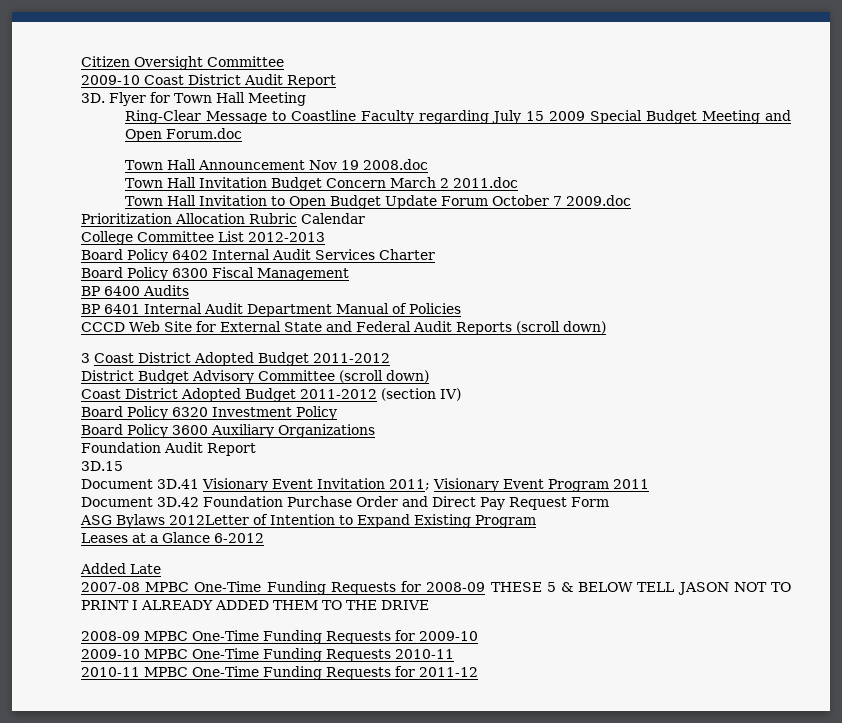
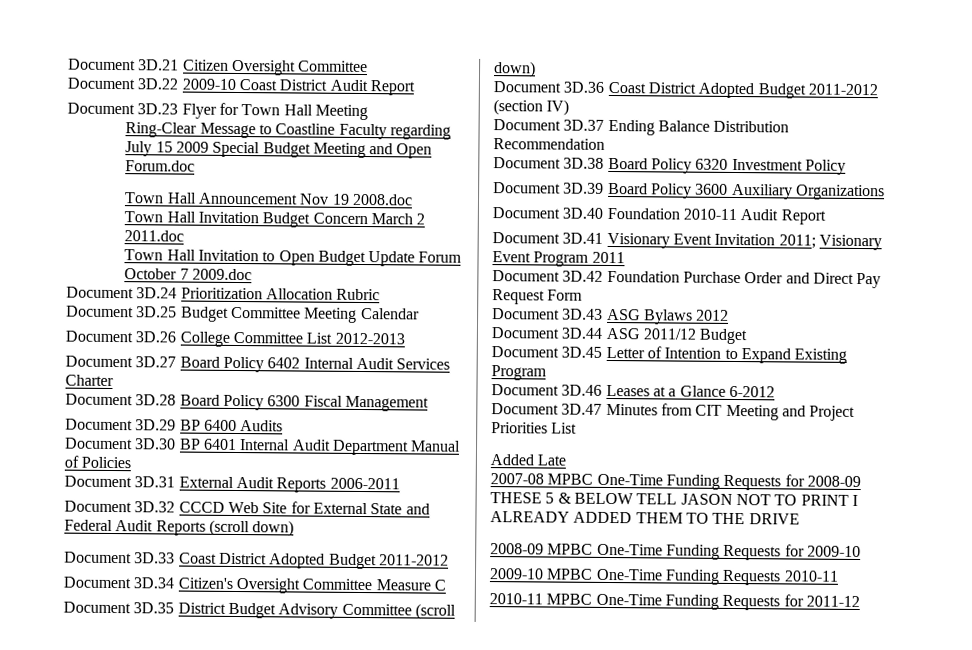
(81, 61) none -> [68,58,180,71] Document 3D.21
(284, 61) none -> [67,77,179,90] Document 3D.22
[81,93,105,103] 3D. -> [67,102,179,115] Document 3D.23
(631, 200) none -> [66,286,178,299] Document 3D.24
(297, 218) none -> [66,305,358,323] // Document 3D.25 Budget Committee Meeting
(365, 218) none -> [65,330,177,343] Document 3D.26
(325, 237) none -> [65,355,177,368] Document 3D.27
(435, 254) none -> [65,393,177,406] Document 3D.28
(349, 274) none -> [65,418,177,431] Document 3D.29
(189, 290) none -> [64,437,177,450] Document 3D.30
(461, 308) none -> [64,475,400,493] [64,500,176,513] Document 3D.31 External Audit Reports 2006-2011 // Document 3D.32
[81,353,90,363] 3 -> [64,551,176,564] Document 3D.33
(390, 358) none -> [63,576,446,594] [63,601,175,614] Document 3D.34 Citizen's Oversight Committee Measure C // Document 3D.35
(429, 376) none -> [493,81,605,93] Document 3D.36
(461, 394) none -> [493,119,790,136] [493,138,605,150] [493,157,605,169] Document 3D.37 Ending Balance Distribution Recommendation // Document 3D.38
(337, 413) none -> [493,182,605,194] Document 3D.39
[81,442,256,456] [81,461,123,471] Foundation Audit Report // 3D.15 -> [492,207,826,225] Document 3D.40 Foundation 2010-11 Audit Report
[80,514,249,528] ASG Bylaws 2012Letter -> [492,308,730,325] [491,327,748,345] [491,346,645,359] Document 3D.43 ASG Bylaws 2012 // Document 3D.44 ASG 2011/12 Budget // Document 3D.45 Letter
(536, 521) none -> [491,384,603,396] Document 3D.46
(264, 538) none -> [491,403,856,421] [491,422,578,434] // Document 3D.47 Minutes from CIT Meeting and Project Priorities List

